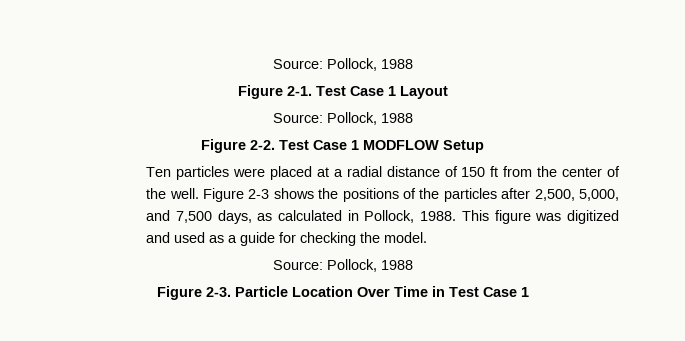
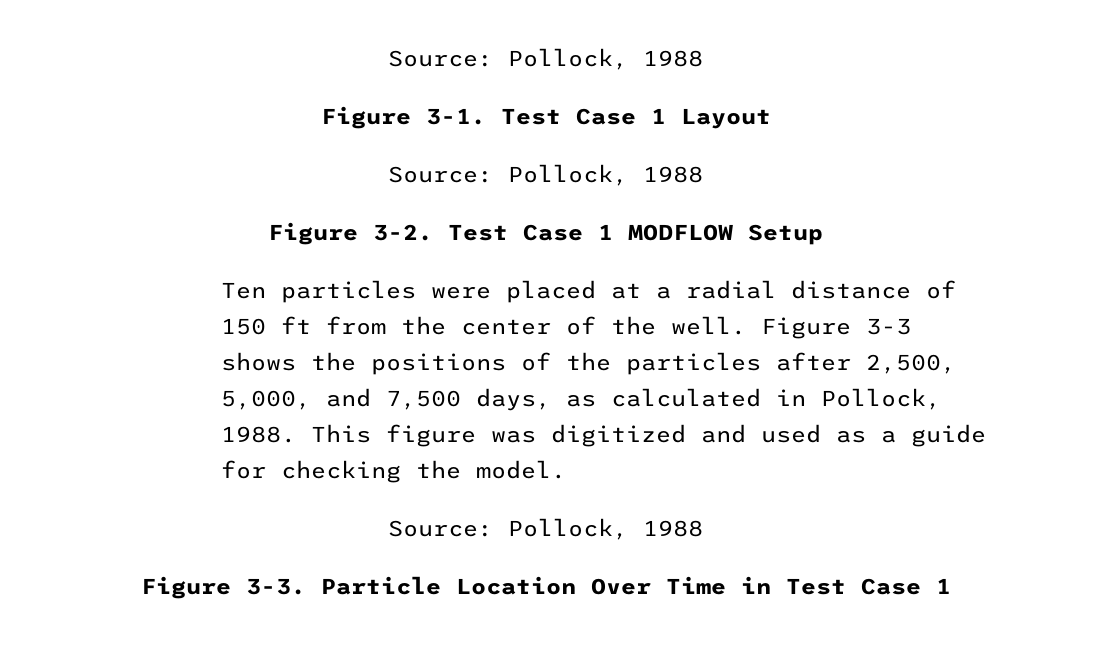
[272,58,413,71] [237,85,312,99] Source: Pollock, 1988 // Figure 2-1. -> [388,48,703,70] [320,106,486,129] Source: Pollock, 1988 // Figure 3-1.
[250,140,275,150] 2-2. -> [373,224,433,241] 3-2.
[248,189,270,199] 2-3 -> [866,318,912,335] 3-3
[205,287,231,297] 2-3. -> [245,578,306,595] 3-3.

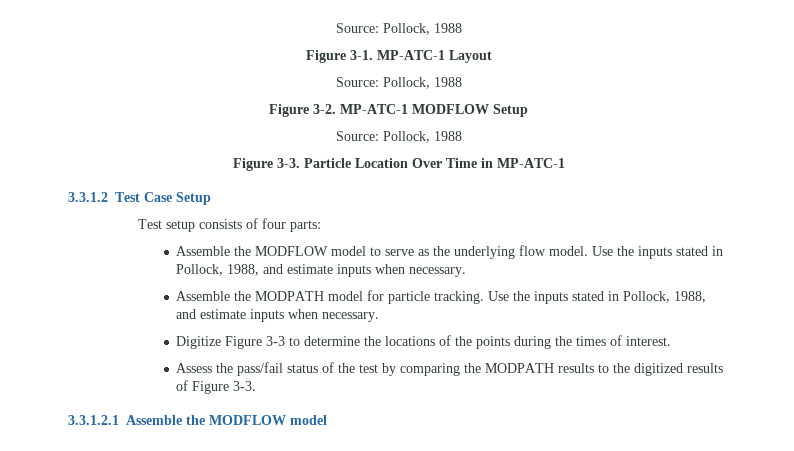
[500,108,666,125] Test Case 1 -> [376,50,445,60] MP-ATC-1
[448,224,613,241] Test Case 1 -> [340,104,408,114] MP-ATC-1
[221,280,957,303] [221,316,912,339] [221,352,957,375] [221,388,942,411] [221,424,987,447] [221,460,567,483] // Ten particles were placed at a radial distance of 150 ft from the center of the well. Figure 3-3 shows the positions of the particles after 2,500, 5,000, and 7,500 days, as calculated in Pollock, 1988. This figure was digitized and used as a guide for checking the model. -> (528, 110) none
[785,578,951,595] Test Case 1 -> [496,158,565,168] [68,192,211,205] [137,218,321,232] [176,245,724,259] [176,264,467,277] [176,290,707,304] [176,309,380,322] [176,335,672,349] [176,362,724,376] [176,380,257,394] [68,415,327,425] MP-ATC-1 // 3.3.1.2 Test Case Setup // Test setup consists of four parts: // Assemble the MODFLOW model to serve as the underlying flow model. Use the inputs stated in Pollock, 1988, and estimate inputs when necessary. // Assemble the MODPATH model for particle tracking. Use the inputs stated in Pollock, 1988, and estimate inputs when necessary. // Digitize Figure 3-3 to determine the locations of the points during the times of interest. // Assess the pass/fail status of the test by comparing the MODPATH results to the digitized results of Figure 3-3. // 3.3.1.2.1 Assemble the MODFLOW model

